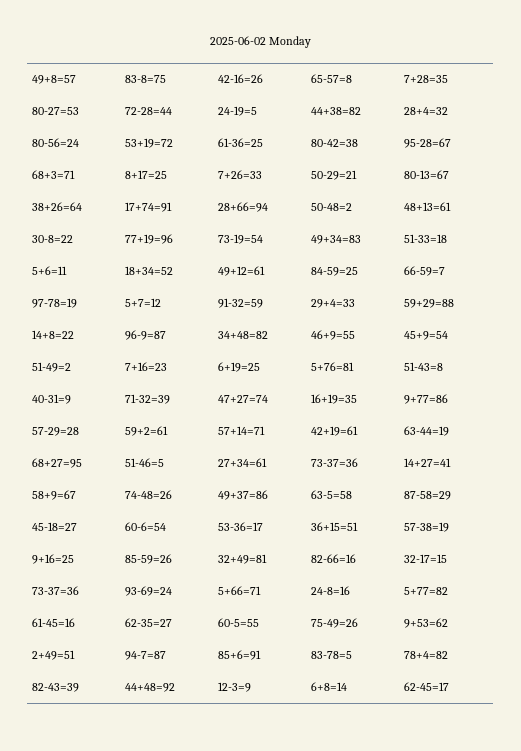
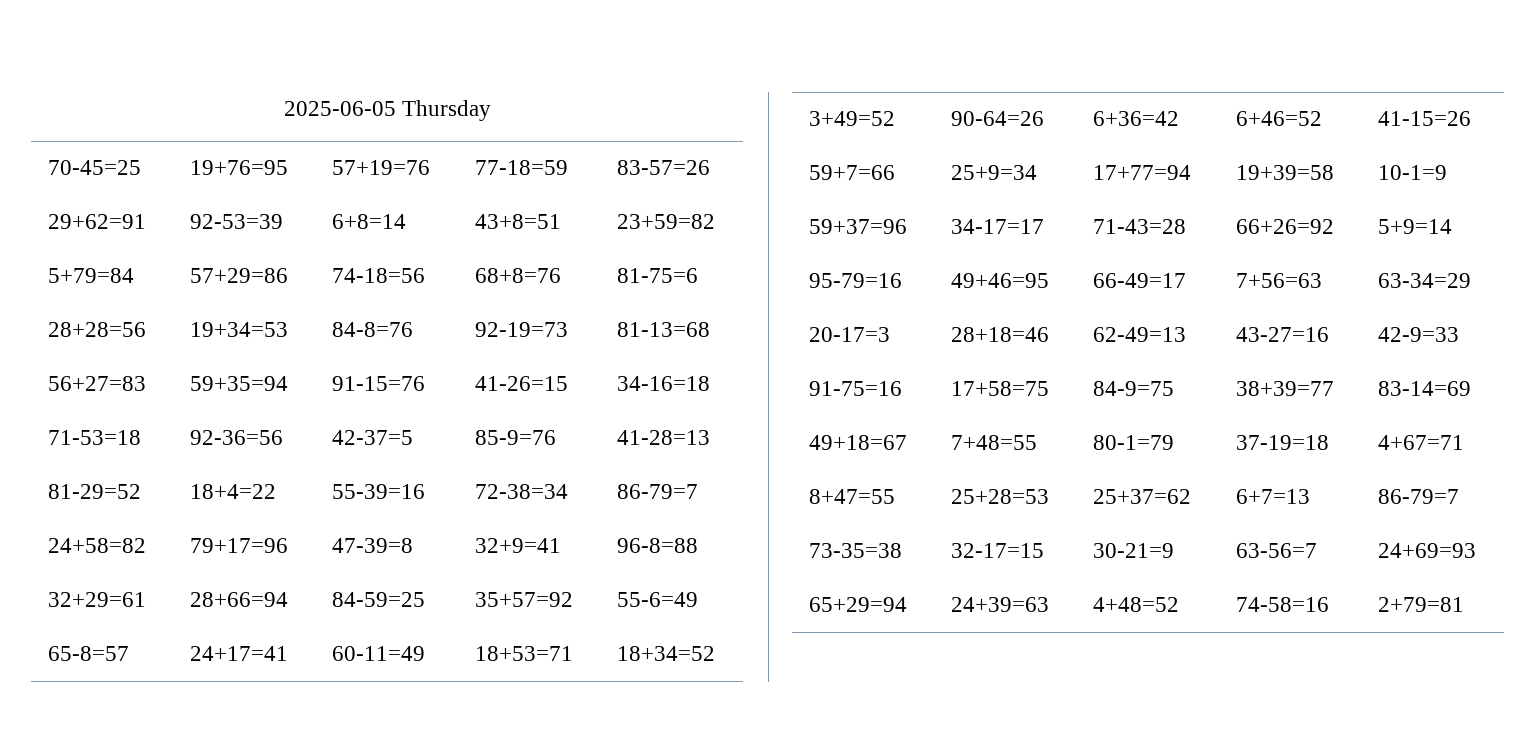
[209,36,312,48] [31,75,76,84] [124,75,166,83] [217,74,263,83] [310,74,352,83] [403,75,448,83] [31,107,79,115] [124,107,172,115] [217,106,257,116] [310,107,361,115] [403,107,448,115] [31,138,79,147] [124,138,173,148] [217,138,263,147] [310,139,358,147] [403,138,451,148] [31,170,75,179] [124,170,167,179] [217,170,262,179] [310,170,357,180] [403,170,449,179] [31,202,82,211] [124,202,172,212] [217,202,268,212] [310,203,352,211] [403,202,451,211] [31,235,73,243] [124,234,173,244] [217,234,263,244] [310,235,361,244] [403,234,447,243] [31,266,67,275] [124,266,173,275] [217,266,265,276] [310,267,358,276] [403,266,445,276] [31,298,77,308] [124,298,161,307] [217,298,263,308] [310,299,355,308] [403,299,454,308] [31,330,74,339] [124,330,166,340] [217,331,268,339] [310,330,355,340] [403,331,448,340] [31,362,71,372] [124,362,167,371] [217,362,260,372] [310,362,354,371] [403,362,443,371] [31,394,71,404] [124,394,170,404] [217,395,268,403] [310,394,357,404] [403,394,448,404] [31,427,79,436] [124,426,168,436] [217,426,265,435] [310,426,358,436] [403,426,449,436] [31,458,82,468] [124,458,164,467] [217,458,267,467] [310,458,358,467] [403,458,451,467] [31,490,76,500] [124,490,172,499] [217,490,268,500] [310,490,352,499] [403,491,451,500] [31,522,77,531] [124,522,166,531] [217,522,263,531] [310,522,358,531] [403,522,449,532] [31,554,74,564] [124,554,172,564] [217,554,267,564] [310,554,356,563] [403,554,447,563] [31,586,79,595] [124,586,172,596] [217,586,261,595] [310,586,350,595] [403,587,448,595] [31,618,75,627] [124,618,172,627] [217,618,259,627] [310,618,358,628] [403,618,448,628] [31,650,75,660] [124,651,166,660] [217,650,261,660] [310,651,352,659] [403,651,448,659] [31,683,79,692] [124,683,175,692] [217,682,251,692] [310,682,347,691] [403,682,449,691] 2025-06-02 Monday // 49+8=57 | 83-8=75 | 42-16=26 | 65-57=8 | 7+28=35 // 80-27=53 | 72-28=44 | 24-19=5 | 44+38=82 | 28+4=32 // 80-56=24 | 53+19=72 | 61-36=25 | 80-42=38 | 95-28=67 // 68+3=71 | 8+17=25 | 7+26=33 | 50-29=21 | 80-13=67 // 38+26=64 | 17+74=91 | 28+66=94 | 50-48=2 | 48+13=61 // 30-8=22 | 77+19=96 | 73-19=54 | 49+34=83 | 51-33=18 // 5+6=11 | 18+34=52 | 49+12=61 | 84-59=25 | 66-59=7 // 97-78=19 | 5+7=12 | 91-32=59 | 29+4=33 | 59+29=88 // 14+8=22 | 96-9=87 | 34+48=82 | 46+9=55 | 45+9=54 // 51-49=2 | 7+16=23 | 6+19=25 | 5+76=81 | 51-43=8 // 40-31=9 | 71-32=39 | 47+27=74 | 16+19=35 | 9+77=86 // 57-29=28 | 59+2=61 | 57+14=71 | 42+19=61 | 63-44=19 // 68+27=95 | 51-46=5 | 27+34=61 | 73-37=36 | 14+27=41 // 58+9=67 | 74-48=26 | 49+37=86 | 63-5=58 | 87-58=29 // 45-18=27 | 60-6=54 | 53-36=17 | 36+15=51 | 57-38=19 // 9+16=25 | 85-59=26 | 32+49=81 | 82-66=16 | 32-17=15 // 73-37=36 | 93-69=24 | 5+66=71 | 24-8=16 | 5+77=82 // 61-45=16 | 62-35=27 | 60-5=55 | 75-49=26 | 9+53=62 // 2+49=51 | 94-7=87 | 85+6=91 | 83-78=5 | 78+4=82 // 82-43=39 | 44+48=92 | 12-3=9 | 6+8=14 | 62-45=17 -> [283,100,492,121] [47,160,141,175] [189,160,288,175] [331,160,430,175] [474,160,568,175] [616,160,710,175] [47,214,146,229] [189,214,283,229] [331,214,406,229] [474,214,561,229] [616,214,715,229] [47,268,134,283] [189,268,288,283] [331,268,425,283] [474,268,561,283] [616,268,698,283] [47,322,146,337] [189,322,288,337] [331,322,413,337] [474,322,568,337] [616,322,710,337] [47,376,146,391] [189,376,288,391] [331,376,425,391] [474,376,568,391] [616,376,710,391] [47,430,141,445] [189,430,283,445] [331,430,413,445] [474,430,556,445] [616,430,710,445] [47,484,141,499] [189,484,276,499] [331,484,425,499] [474,484,568,499] [616,484,698,499] [47,538,146,553] [189,538,288,553] [331,538,413,553] [474,538,561,553] [616,538,698,553] [47,592,146,607] [189,592,288,607] [331,592,425,607] [474,592,573,607] [616,592,698,607] [47,646,129,661] [189,646,288,661] [331,646,425,661] [474,646,573,661] [616,646,715,661] [808,111,895,126] [950,111,1044,126] [1092,111,1179,126] [1235,111,1322,126] [1377,111,1471,126] [808,165,895,180] [950,165,1037,180] [1092,165,1191,180] [1235,165,1334,180] [1377,165,1447,180] [808,219,907,234] [950,219,1044,234] [1092,219,1186,234] [1235,219,1334,234] [1377,219,1452,234] [808,273,902,288] [950,273,1049,288] [1092,273,1186,288] [1235,273,1322,288] [1377,273,1471,288] [808,327,890,342] [950,327,1049,342] [1092,327,1186,342] [1235,327,1329,342] [1377,327,1459,342] [808,381,902,396] [950,381,1049,396] [1092,381,1174,396] [1235,381,1334,396] [1377,381,1471,396] [808,435,907,450] [950,435,1037,450] [1092,435,1174,450] [1235,435,1329,450] [1377,435,1464,450] [808,489,895,504] [950,489,1049,504] [1092,489,1191,504] [1235,489,1310,504] [1377,489,1459,504] [808,543,902,558] [950,543,1044,558] [1092,543,1174,558] [1235,543,1317,558] [1377,543,1476,558] [808,597,907,612] [950,597,1049,612] [1092,597,1179,612] [1235,597,1329,612] [1377,597,1464,612] 2025-06-05 Thursday // 70-45=25 | 19+76=95 | 57+19=76 | 77-18=59 | 83-57=26 // 29+62=91 | 92-53=39 | 6+8=14 | 43+8=51 | 23+59=82 // 5+79=84 | 57+29=86 | 74-18=56 | 68+8=76 | 81-75=6 // 28+28=56 | 19+34=53 | 84-8=76 | 92-19=73 | 81-13=68 // 56+27=83 | 59+35=94 | 91-15=76 | 41-26=15 | 34-16=18 // 71-53=18 | 92-36=56 | 42-37=5 | 85-9=76 | 41-28=13 // 81-29=52 | 18+4=22 | 55-39=16 | 72-38=34 | 86-79=7 // 24+58=82 | 79+17=96 | 47-39=8 | 32+9=41 | 96-8=88 // 32+29=61 | 28+66=94 | 84-59=25 | 35+57=92 | 55-6=49 // 65-8=57 | 24+17=41 | 60-11=49 | 18+53=71 | 18+34=52 // 3+49=52 | 90-64=26 | 6+36=42 | 6+46=52 | 41-15=26 // 59+7=66 | 25+9=34 | 17+77=94 | 19+39=58 | 10-1=9 // 59+37=96 | 34-17=17 | 71-43=28 | 66+26=92 | 5+9=14 // 95-79=16 | 49+46=95 | 66-49=17 | 7+56=63 | 63-34=29 // 20-17=3 | 28+18=46 | 62-49=13 | 43-27=16 | 42-9=33 // 91-75=16 | 17+58=75 | 84-9=75 | 38+39=77 | 83-14=69 // 49+18=67 | 7+48=55 | 80-1=79 | 37-19=18 | 4+67=71 // 8+47=55 | 25+28=53 | 25+37=62 | 6+7=13 | 86-79=7 // 73-35=38 | 32-17=15 | 30-21=9 | 63-56=7 | 24+69=93 // 65+29=94 | 24+39=63 | 4+48=52 | 74-58=16 | 2+79=81

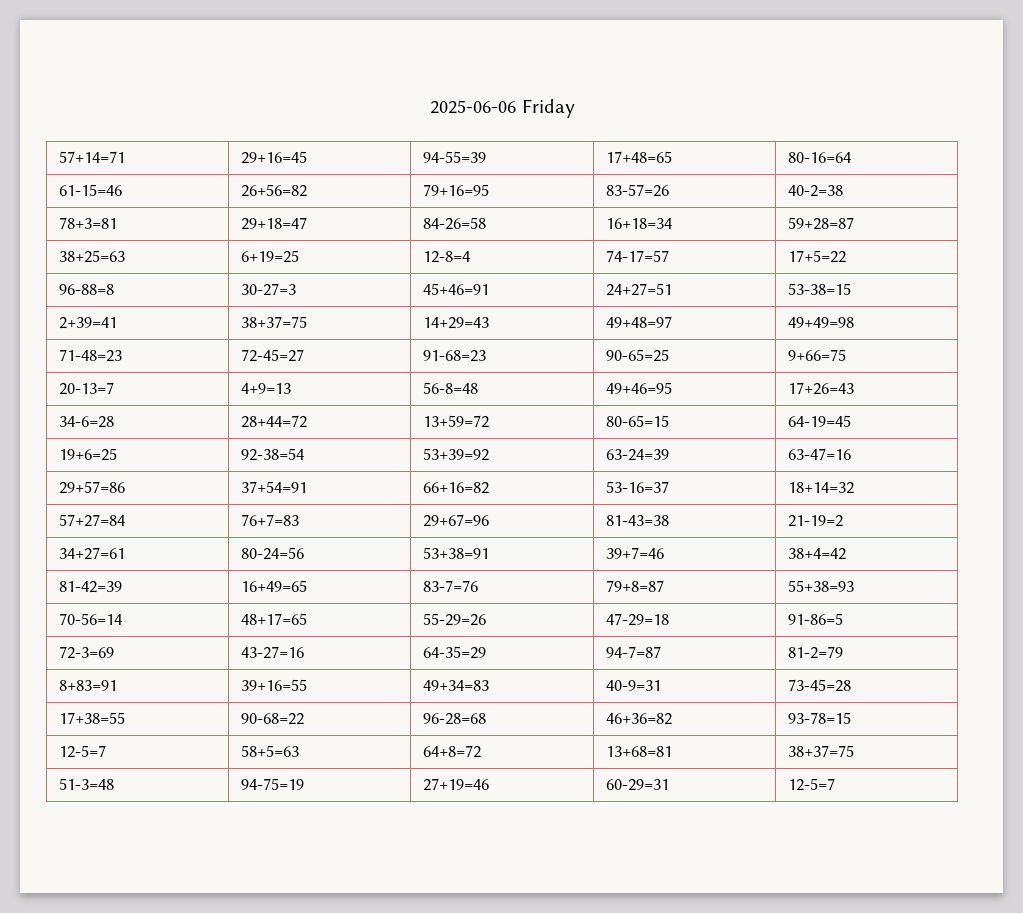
[283,100,492,121] [47,160,141,175] [189,160,288,175] [331,160,430,175] [474,160,568,175] [616,160,710,175] [47,214,146,229] [189,214,283,229] [331,214,406,229] [474,214,561,229] [616,214,715,229] [47,268,134,283] [189,268,288,283] [331,268,425,283] [474,268,561,283] [616,268,698,283] [47,322,146,337] [189,322,288,337] [331,322,413,337] [474,322,568,337] [616,322,710,337] [47,376,146,391] [189,376,288,391] [331,376,425,391] [474,376,568,391] [616,376,710,391] [47,430,141,445] [189,430,283,445] [331,430,413,445] [474,430,556,445] [616,430,710,445] [47,484,141,499] [189,484,276,499] [331,484,425,499] [474,484,568,499] [616,484,698,499] [47,538,146,553] [189,538,288,553] [331,538,413,553] [474,538,561,553] [616,538,698,553] [47,592,146,607] [189,592,288,607] [331,592,425,607] [474,592,573,607] [616,592,698,607] [47,646,129,661] [189,646,288,661] [331,646,425,661] [474,646,573,661] [616,646,715,661] [808,111,895,126] [950,111,1044,126] [1092,111,1179,126] [1235,111,1322,126] [1377,111,1471,126] [808,165,895,180] [950,165,1037,180] [1092,165,1191,180] [1235,165,1334,180] [1377,165,1447,180] [808,219,907,234] [950,219,1044,234] [1092,219,1186,234] [1235,219,1334,234] [1377,219,1452,234] [808,273,902,288] [950,273,1049,288] [1092,273,1186,288] [1235,273,1322,288] [1377,273,1471,288] [808,327,890,342] [950,327,1049,342] [1092,327,1186,342] [1235,327,1329,342] [1377,327,1459,342] [808,381,902,396] [950,381,1049,396] [1092,381,1174,396] [1235,381,1334,396] [1377,381,1471,396] [808,435,907,450] [950,435,1037,450] [1092,435,1174,450] [1235,435,1329,450] [1377,435,1464,450] [808,489,895,504] [950,489,1049,504] [1092,489,1191,504] [1235,489,1310,504] [1377,489,1459,504] [808,543,902,558] [950,543,1044,558] [1092,543,1174,558] [1235,543,1317,558] [1377,543,1476,558] [808,597,907,612] [950,597,1049,612] [1092,597,1179,612] [1235,597,1329,612] [1377,597,1464,612] 2025-06-05 Thursday // 70-45=25 | 19+76=95 | 57+19=76 | 77-18=59 | 83-57=26 // 29+62=91 | 92-53=39 | 6+8=14 | 43+8=51 | 23+59=82 // 5+79=84 | 57+29=86 | 74-18=56 | 68+8=76 | 81-75=6 // 28+28=56 | 19+34=53 | 84-8=76 | 92-19=73 | 81-13=68 // 56+27=83 | 59+35=94 | 91-15=76 | 41-26=15 | 34-16=18 // 71-53=18 | 92-36=56 | 42-37=5 | 85-9=76 | 41-28=13 // 81-29=52 | 18+4=22 | 55-39=16 | 72-38=34 | 86-79=7 // 24+58=82 | 79+17=96 | 47-39=8 | 32+9=41 | 96-8=88 // 32+29=61 | 28+66=94 | 84-59=25 | 35+57=92 | 55-6=49 // 65-8=57 | 24+17=41 | 60-11=49 | 18+53=71 | 18+34=52 // 3+49=52 | 90-64=26 | 6+36=42 | 6+46=52 | 41-15=26 // 59+7=66 | 25+9=34 | 17+77=94 | 19+39=58 | 10-1=9 // 59+37=96 | 34-17=17 | 71-43=28 | 66+26=92 | 5+9=14 // 95-79=16 | 49+46=95 | 66-49=17 | 7+56=63 | 63-34=29 // 20-17=3 | 28+18=46 | 62-49=13 | 43-27=16 | 42-9=33 // 91-75=16 | 17+58=75 | 84-9=75 | 38+39=77 | 83-14=69 // 49+18=67 | 7+48=55 | 80-1=79 | 37-19=18 | 4+67=71 // 8+47=55 | 25+28=53 | 25+37=62 | 6+7=13 | 86-79=7 // 73-35=38 | 32-17=15 | 30-21=9 | 63-56=7 | 24+69=93 // 65+29=94 | 24+39=63 | 4+48=52 | 74-58=16 | 2+79=81 -> [430,99,575,118] [59,151,126,163] [241,151,308,164] [423,151,487,163] [606,151,673,163] [788,152,852,163] [59,184,123,196] [241,184,308,197] [423,184,490,196] [606,184,670,197] [788,185,844,197] [59,217,118,229] [241,217,308,230] [423,217,487,230] [606,218,673,229] [788,217,855,230] [59,250,126,263] [241,250,300,263] [423,251,471,263] [606,250,670,262] [788,250,847,263] [59,284,115,295] [241,283,297,296] [423,283,490,295] [606,283,673,296] [788,283,852,295] [59,317,118,329] [241,316,308,328] [423,317,490,329] [606,316,673,328] [788,317,855,328] [59,349,123,362] [241,349,305,362] [423,350,487,362] [606,349,670,362] [788,349,847,361] [59,382,115,395] [241,383,292,394] [423,382,479,394] [606,382,673,394] [788,382,855,395] [59,416,115,428] [241,415,308,428] [423,415,490,428] [606,415,670,427] [788,415,852,427] [59,448,118,461] [241,448,305,461] [423,448,490,461] [606,449,670,461] [788,448,852,460] [59,481,126,494] [241,481,308,493] [423,482,490,494] [606,481,670,493] [788,482,855,494] [59,514,126,527] [241,514,300,526] [423,514,490,527] [606,515,670,526] [788,515,844,527] [59,547,126,560] [241,547,305,560] [423,547,490,559] [606,547,665,559] [788,548,847,560] [59,581,123,593] [241,580,308,592] [423,580,479,592] [606,580,665,592] [788,580,855,592] [59,613,123,625] [241,613,308,625] [423,613,487,626] [606,613,670,626] [788,613,844,625] [59,646,115,659] [241,646,305,659] [423,646,487,659] [606,646,662,658] [788,646,844,659] [59,680,118,691] [241,679,308,691] [423,680,490,691] [606,680,662,691] [788,679,852,692] [59,712,126,724] [241,713,305,725] [423,713,487,725] [606,713,673,725] [788,712,852,724] [59,745,107,758] [241,745,300,757] [423,745,482,758] [606,746,673,757] [788,745,855,757] [59,778,115,790] [241,778,305,790] [423,778,490,791] [606,779,670,791] [788,778,836,791] 2025-06-06 Friday // 57+14=71 | 29+16=45 | 94-55=39 | 17+48=65 | 80-16=64 // 61-15=46 | 26+56=82 | 79+16=95 | 83-57=26 | 40-2=38 // 78+3=81 | 29+18=47 | 84-26=58 | 16+18=34 | 59+28=87 // 38+25=63 | 6+19=25 | 12-8=4 | 74-17=57 | 17+5=22 // 96-88=8 | 30-27=3 | 45+46=91 | 24+27=51 | 53-38=15 // 2+39=41 | 38+37=75 | 14+29=43 | 49+48=97 | 49+49=98 // 71-48=23 | 72-45=27 | 91-68=23 | 90-65=25 | 9+66=75 // 20-13=7 | 4+9=13 | 56-8=48 | 49+46=95 | 17+26=43 // 34-6=28 | 28+44=72 | 13+59=72 | 80-65=15 | 64-19=45 // 19+6=25 | 92-38=54 | 53+39=92 | 63-24=39 | 63-47=16 // 29+57=86 | 37+54=91 | 66+16=82 | 53-16=37 | 18+14=32 // 57+27=84 | 76+7=83 | 29+67=96 | 81-43=38 | 21-19=2 // 34+27=61 | 80-24=56 | 53+38=91 | 39+7=46 | 38+4=42 // 81-42=39 | 16+49=65 | 83-7=76 | 79+8=87 | 55+38=93 // 70-56=14 | 48+17=65 | 55-29=26 | 47-29=18 | 91-86=5 // 72-3=69 | 43-27=16 | 64-35=29 | 94-7=87 | 81-2=79 // 8+83=91 | 39+16=55 | 49+34=83 | 40-9=31 | 73-45=28 // 17+38=55 | 90-68=22 | 96-28=68 | 46+36=82 | 93-78=15 // 12-5=7 | 58+5=63 | 64+8=72 | 13+68=81 | 38+37=75 // 51-3=48 | 94-75=19 | 27+19=46 | 60-29=31 | 12-5=7

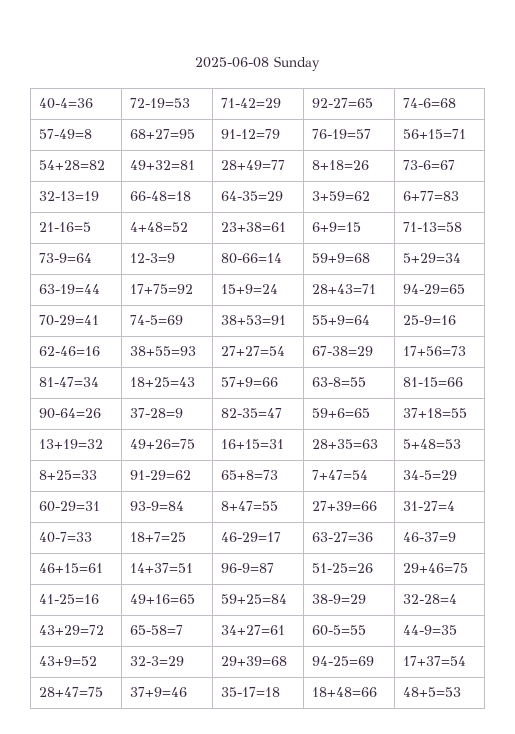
[430,99,575,118] [59,151,126,163] [241,151,308,164] [423,151,487,163] [606,151,673,163] [788,152,852,163] [59,184,123,196] [241,184,308,197] [423,184,490,196] [606,184,670,197] [788,185,844,197] [59,217,118,229] [241,217,308,230] [423,217,487,230] [606,218,673,229] [788,217,855,230] [59,250,126,263] [241,250,300,263] [423,251,471,263] [606,250,670,262] [788,250,847,263] [59,284,115,295] [241,283,297,296] [423,283,490,295] [606,283,673,296] [788,283,852,295] [59,317,118,329] [241,316,308,328] [423,317,490,329] [606,316,673,328] [788,317,855,328] [59,349,123,362] [241,349,305,362] [423,350,487,362] [606,349,670,362] [788,349,847,361] [59,382,115,395] [241,383,292,394] [423,382,479,394] [606,382,673,394] [788,382,855,395] [59,416,115,428] [241,415,308,428] [423,415,490,428] [606,415,670,427] [788,415,852,427] [59,448,118,461] [241,448,305,461] [423,448,490,461] [606,449,670,461] [788,448,852,460] [59,481,126,494] [241,481,308,493] [423,482,490,494] [606,481,670,493] [788,482,855,494] [59,514,126,527] [241,514,300,526] [423,514,490,527] [606,515,670,526] [788,515,844,527] [59,547,126,560] [241,547,305,560] [423,547,490,559] [606,547,665,559] [788,548,847,560] [59,581,123,593] [241,580,308,592] [423,580,479,592] [606,580,665,592] [788,580,855,592] [59,613,123,625] [241,613,308,625] [423,613,487,626] [606,613,670,626] [788,613,844,625] [59,646,115,659] [241,646,305,659] [423,646,487,659] [606,646,662,658] [788,646,844,659] [59,680,118,691] [241,679,308,691] [423,680,490,691] [606,680,662,691] [788,679,852,692] [59,712,126,724] [241,713,305,725] [423,713,487,725] [606,713,673,725] [788,712,852,724] [59,745,107,758] [241,745,300,757] [423,745,482,758] [606,746,673,757] [788,745,855,757] [59,778,115,790] [241,778,305,790] [423,778,490,791] [606,779,670,791] [788,778,836,791] 2025-06-06 Friday // 57+14=71 | 29+16=45 | 94-55=39 | 17+48=65 | 80-16=64 // 61-15=46 | 26+56=82 | 79+16=95 | 83-57=26 | 40-2=38 // 78+3=81 | 29+18=47 | 84-26=58 | 16+18=34 | 59+28=87 // 38+25=63 | 6+19=25 | 12-8=4 | 74-17=57 | 17+5=22 // 96-88=8 | 30-27=3 | 45+46=91 | 24+27=51 | 53-38=15 // 2+39=41 | 38+37=75 | 14+29=43 | 49+48=97 | 49+49=98 // 71-48=23 | 72-45=27 | 91-68=23 | 90-65=25 | 9+66=75 // 20-13=7 | 4+9=13 | 56-8=48 | 49+46=95 | 17+26=43 // 34-6=28 | 28+44=72 | 13+59=72 | 80-65=15 | 64-19=45 // 19+6=25 | 92-38=54 | 53+39=92 | 63-24=39 | 63-47=16 // 29+57=86 | 37+54=91 | 66+16=82 | 53-16=37 | 18+14=32 // 57+27=84 | 76+7=83 | 29+67=96 | 81-43=38 | 21-19=2 // 34+27=61 | 80-24=56 | 53+38=91 | 39+7=46 | 38+4=42 // 81-42=39 | 16+49=65 | 83-7=76 | 79+8=87 | 55+38=93 // 70-56=14 | 48+17=65 | 55-29=26 | 47-29=18 | 91-86=5 // 72-3=69 | 43-27=16 | 64-35=29 | 94-7=87 | 81-2=79 // 8+83=91 | 39+16=55 | 49+34=83 | 40-9=31 | 73-45=28 // 17+38=55 | 90-68=22 | 96-28=68 | 46+36=82 | 93-78=15 // 12-5=7 | 58+5=63 | 64+8=72 | 13+68=81 | 38+37=75 // 51-3=48 | 94-75=19 | 27+19=46 | 60-29=31 | 12-5=7 -> [195,56,320,71] [39,98,94,109] [130,98,191,108] [221,98,282,108] [312,98,374,108] [403,98,457,108] [39,129,93,139] [130,129,196,139] [221,129,281,139] [312,129,372,139] [403,129,467,139] [39,160,106,170] [130,160,196,170] [221,160,286,170] [312,160,370,170] [403,160,456,170] [39,191,100,201] [130,191,192,201] [221,191,284,201] [312,191,371,201] [403,191,460,201] [39,222,92,232] [130,222,189,232] [221,222,287,232] [312,222,362,232] [403,222,463,232] [39,253,93,263] [130,253,176,263] [221,253,283,264] [312,253,371,263] [403,253,462,263] [39,284,101,294] [130,284,194,294] [221,284,279,294] [312,284,377,294] [403,284,466,294] [39,315,100,326] [130,315,184,325] [221,315,287,325] [312,315,371,325] [403,315,457,325] [39,346,101,356] [130,346,197,356] [221,346,286,356] [312,346,374,356] [403,346,467,356] [39,377,100,387] [130,377,196,387] [221,377,279,387] [312,377,367,387] [403,377,464,387] [39,408,102,419] [130,408,184,418] [221,408,283,418] [312,408,371,418] [403,408,468,418] [39,439,104,449] [130,439,196,449] [221,439,285,449] [312,439,379,449] [403,439,462,449] [39,470,98,480] [130,470,192,480] [221,470,279,480] [312,470,369,480] [403,470,458,480] [39,501,101,512] [130,501,185,511] [221,501,279,511] [312,501,378,511] [403,501,456,511] [39,532,93,543] [130,532,187,542] [221,532,282,542] [312,532,374,542] [403,532,457,542] [39,563,104,573] [130,563,194,573] [221,563,275,573] [312,563,374,573] [403,563,469,573] [39,594,100,604] [130,594,196,604] [221,594,288,604] [312,594,367,604] [403,594,458,604] [39,625,105,635] [130,625,184,635] [221,625,286,635] [312,625,367,636] [403,625,458,635] [39,656,98,666] [130,656,185,666] [221,656,288,666] [312,656,375,666] [403,656,467,666] [39,687,104,697] [130,687,188,697] [221,687,281,697] [312,687,378,697] [403,687,462,697] 2025-06-08 Sunday // 40-4=36 | 72-19=53 | 71-42=29 | 92-27=65 | 74-6=68 // 57-49=8 | 68+27=95 | 91-12=79 | 76-19=57 | 56+15=71 // 54+28=82 | 49+32=81 | 28+49=77 | 8+18=26 | 73-6=67 // 32-13=19 | 66-48=18 | 64-35=29 | 3+59=62 | 6+77=83 // 21-16=5 | 4+48=52 | 23+38=61 | 6+9=15 | 71-13=58 // 73-9=64 | 12-3=9 | 80-66=14 | 59+9=68 | 5+29=34 // 63-19=44 | 17+75=92 | 15+9=24 | 28+43=71 | 94-29=65 // 70-29=41 | 74-5=69 | 38+53=91 | 55+9=64 | 25-9=16 // 62-46=16 | 38+55=93 | 27+27=54 | 67-38=29 | 17+56=73 // 81-47=34 | 18+25=43 | 57+9=66 | 63-8=55 | 81-15=66 // 90-64=26 | 37-28=9 | 82-35=47 | 59+6=65 | 37+18=55 // 13+19=32 | 49+26=75 | 16+15=31 | 28+35=63 | 5+48=53 // 8+25=33 | 91-29=62 | 65+8=73 | 7+47=54 | 34-5=29 // 60-29=31 | 93-9=84 | 8+47=55 | 27+39=66 | 31-27=4 // 40-7=33 | 18+7=25 | 46-29=17 | 63-27=36 | 46-37=9 // 46+15=61 | 14+37=51 | 96-9=87 | 51-25=26 | 29+46=75 // 41-25=16 | 49+16=65 | 59+25=84 | 38-9=29 | 32-28=4 // 43+29=72 | 65-58=7 | 34+27=61 | 60-5=55 | 44-9=35 // 43+9=52 | 32-3=29 | 29+39=68 | 94-25=69 | 17+37=54 // 28+47=75 | 37+9=46 | 35-17=18 | 18+48=66 | 48+5=53

